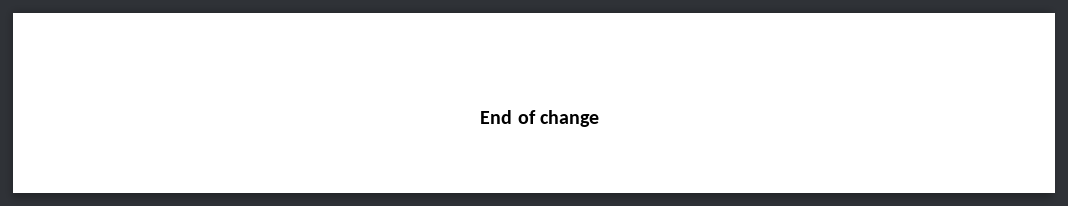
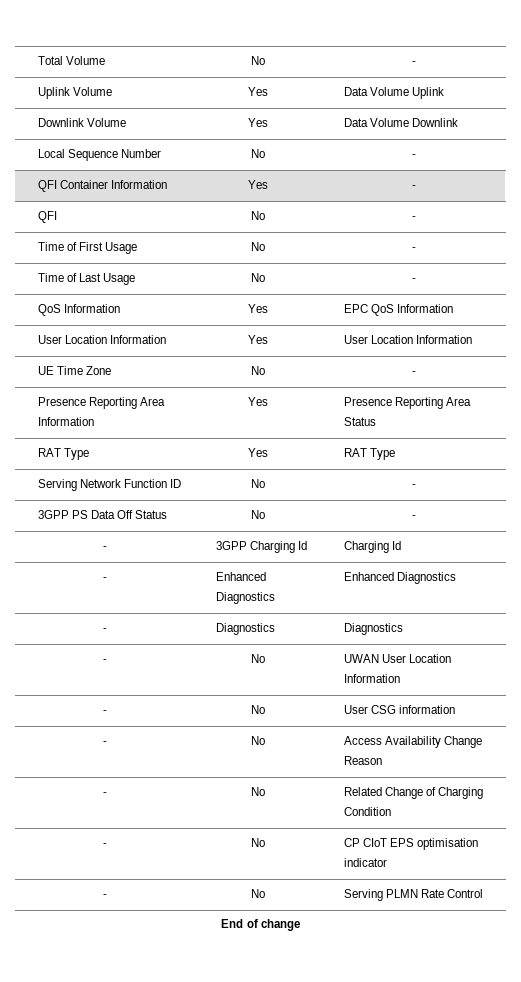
(480, 117) none -> [37,56,105,65] [250,56,265,65] [411,61,416,65] [37,87,112,99] [247,87,268,96] [343,87,444,99] [37,118,126,127] [247,118,268,127] [343,118,458,127] [37,149,161,161] [250,149,265,158] [411,154,416,158] [37,180,167,192] [247,180,268,189] [411,185,416,189] [37,211,57,223] [250,211,265,220] [411,216,416,220] [37,242,137,254] [250,242,265,251] [411,247,416,251] [37,273,135,285] [250,273,265,282] [411,278,416,282] [37,304,120,316] [247,304,268,313] [343,304,453,316] [37,335,166,344] [247,335,268,344] [343,335,472,344] [37,366,111,375] [250,366,265,375] [411,371,416,375] [37,397,165,409] [37,417,94,426] [247,397,268,406] [343,397,471,409] [343,417,376,426] [37,448,89,460] [247,448,268,457] [343,448,395,460] [37,479,181,491] [250,479,265,488] [411,484,416,488] [37,510,168,519] [250,510,265,519] [411,515,416,519] [102,546,107,550] [215,541,307,553] [343,541,401,553] [102,577,107,581] [215,572,266,581] [215,592,275,604] [343,572,456,584] [102,628,107,632] [215,623,275,635] [343,623,403,635] [102,659,107,663] [250,654,265,663] [343,654,451,663] [343,674,400,683] [102,710,107,714] [250,705,265,714] [343,705,455,714] [102,741,107,745] [250,736,265,745] [343,736,482,748] [343,756,382,765] [102,792,107,796] [250,787,265,796] [343,787,483,799] [343,807,391,816] [102,843,107,847] [250,838,265,847] [343,838,478,850] [343,858,387,867] [102,894,107,898] [250,889,265,898] [343,889,483,901] Total Volume | No | - // Uplink Volume | Yes | Data Volume Uplink // Downlink Volume | Yes | Data Volume Downlink // Local Sequence Number | No | - // QFI Container Information | Yes | - // QFI | No | - // Time of First Usage | No | - // Time of Last Usage | No | - // QoS Information | Yes | EPC QoS Information // User Location Information | Yes | User Location Information // UE Time Zone | No | - // Presence Reporting Area Information | Yes | Presence Reporting Area Status // RAT Type | Yes | RAT Type // Serving Network Function ID | No | - // 3GPP PS Data Off Status | No | - // - | 3GPP Charging Id | Charging Id // - | Enhanced Diagnostics | Enhanced Diagnostics // - | Diagnostics | Diagnostics // - | No | UWAN User Location Information // - | No | User CSG information // - | No | Access Availability Change Reason // - | No | Related Change of Charging Condition // - | No | CP CIoT EPS optimisation indicator // - | No | Serving PLMN Rate Control //

